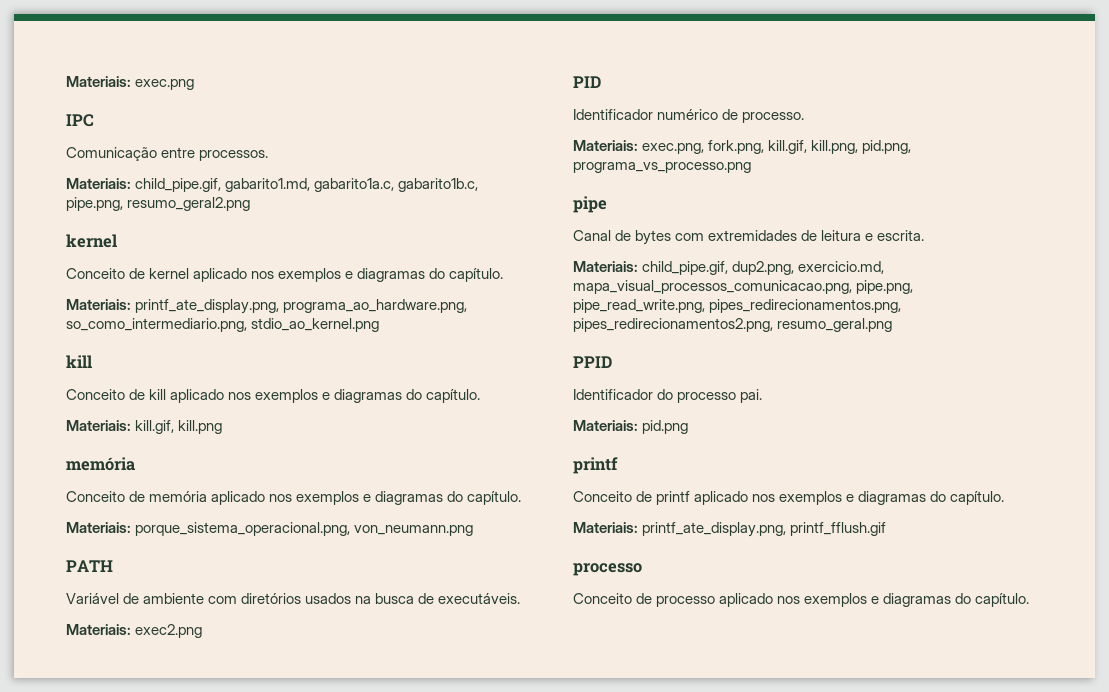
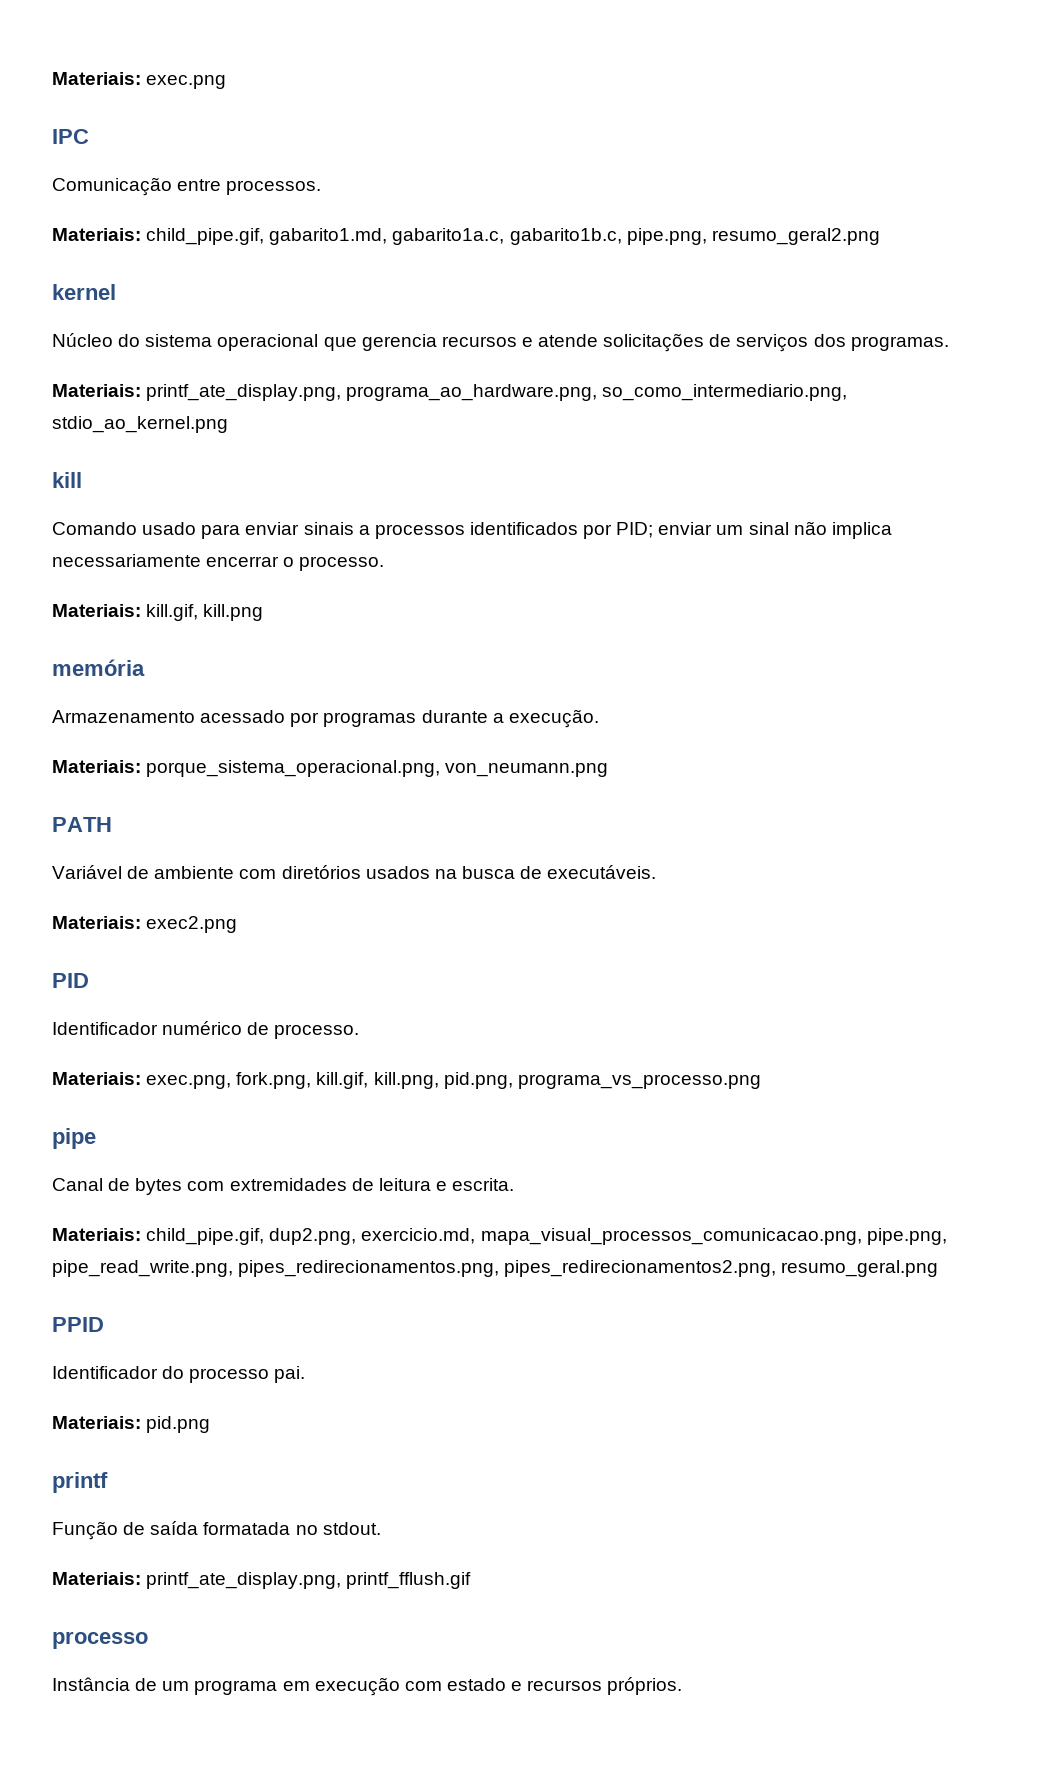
[66,268,504,282] Conceito de kernel aplicado nos exemplos e diagramas do capítulo. -> [52,333,949,352] Núcleo do sistema operacional que gerencia recursos e atende solicitações de serviços dos programas.
[66,389,481,403] [66,420,223,434] [66,457,135,471] [66,491,522,505] Conceito de kill aplicado nos exemplos e diagramas do capítulo. // Materiais: kill.gif, kill.png // memória // Conceito de memória aplicado nos exemplos e diagramas do capítulo. -> [52,521,892,539] [52,554,385,571] [52,604,264,621] [52,659,145,676] [52,709,599,728] Comando usado para enviar sinais a processos identificados por PID; enviar um sinal não implica necessariamente encerrar o processo. // Materiais: kill.gif, kill.png // memória // Armazenamento acessado por programas durante a execução.
[573,491,1005,505] [573,522,887,537] [573,563,642,576] [573,593,1030,607] Conceito de printf aplicado nos exemplos e diagramas do capítulo. // Materiais: printf_ate_display.png, printf_fflush.gif // processo // Conceito de processo aplicado nos exemplos e diagramas do capítulo. -> [52,1521,381,1540] [52,1572,472,1589] [52,1631,148,1649] [52,1677,683,1696] Função de saída formatada no stdout. // Materiais: printf_ate_display.png, printf_fflush.gif // processo // Instância de um programa em execução com estado e recursos próprios.

